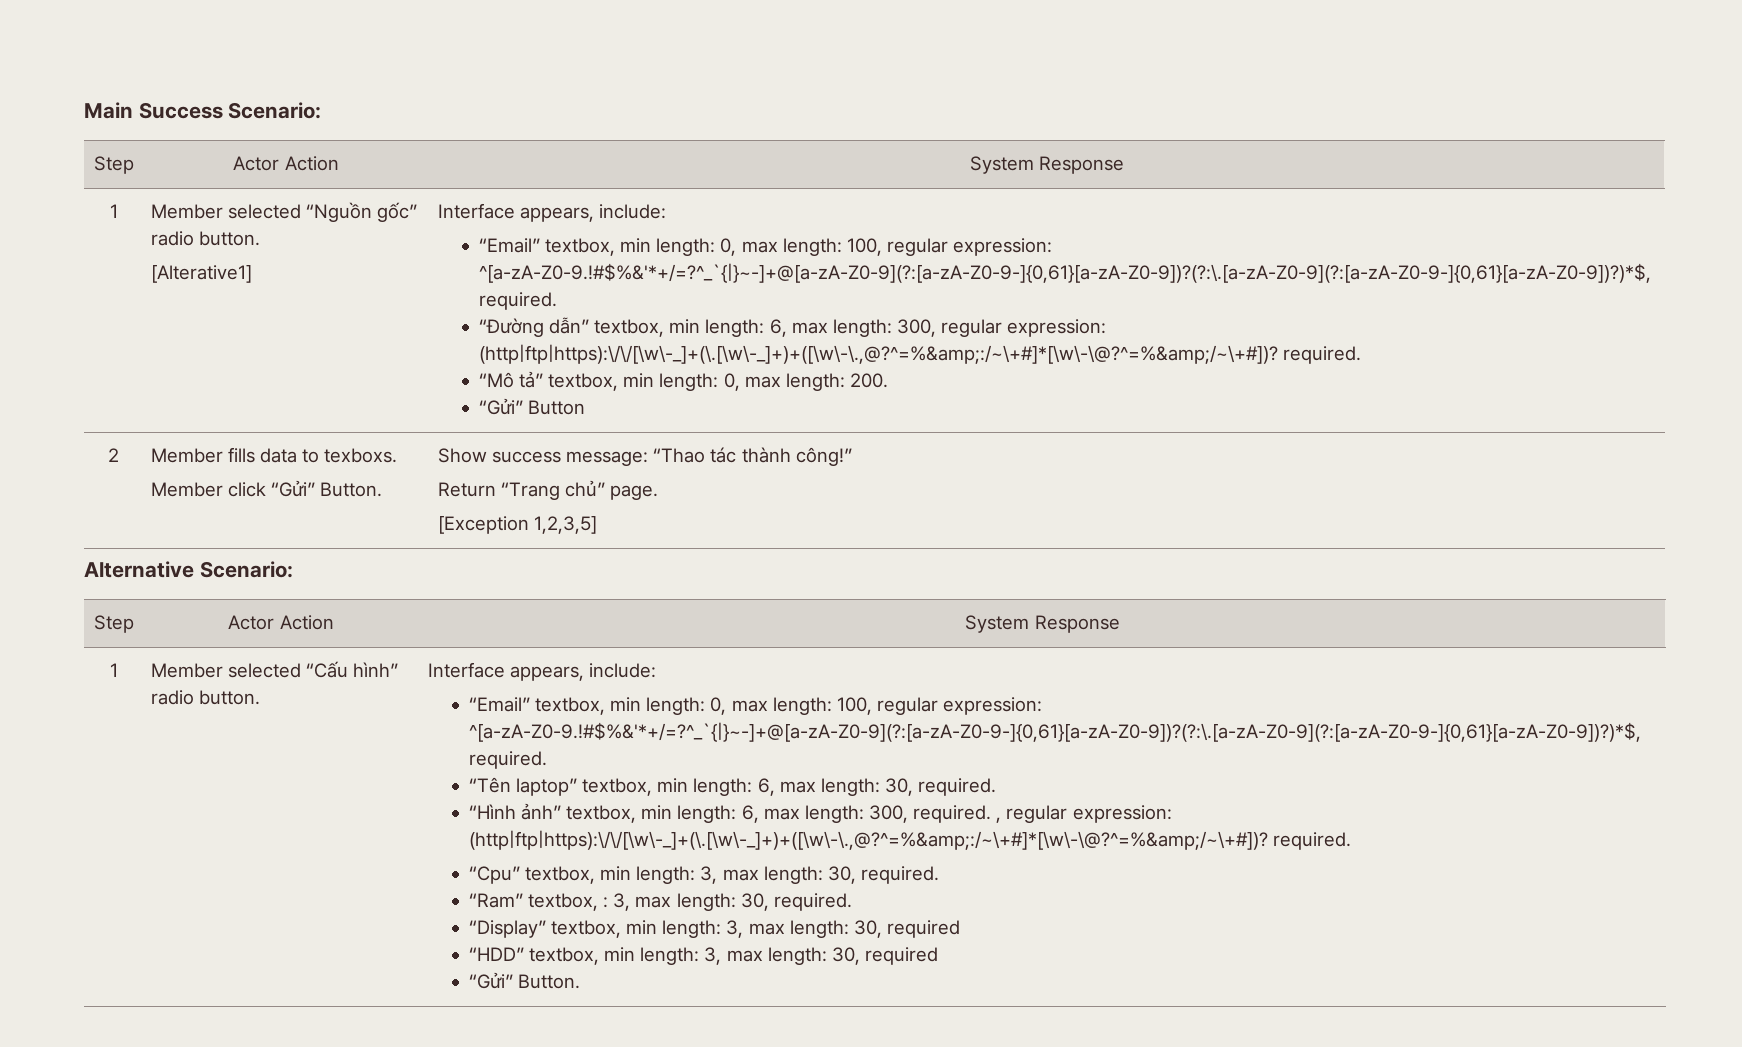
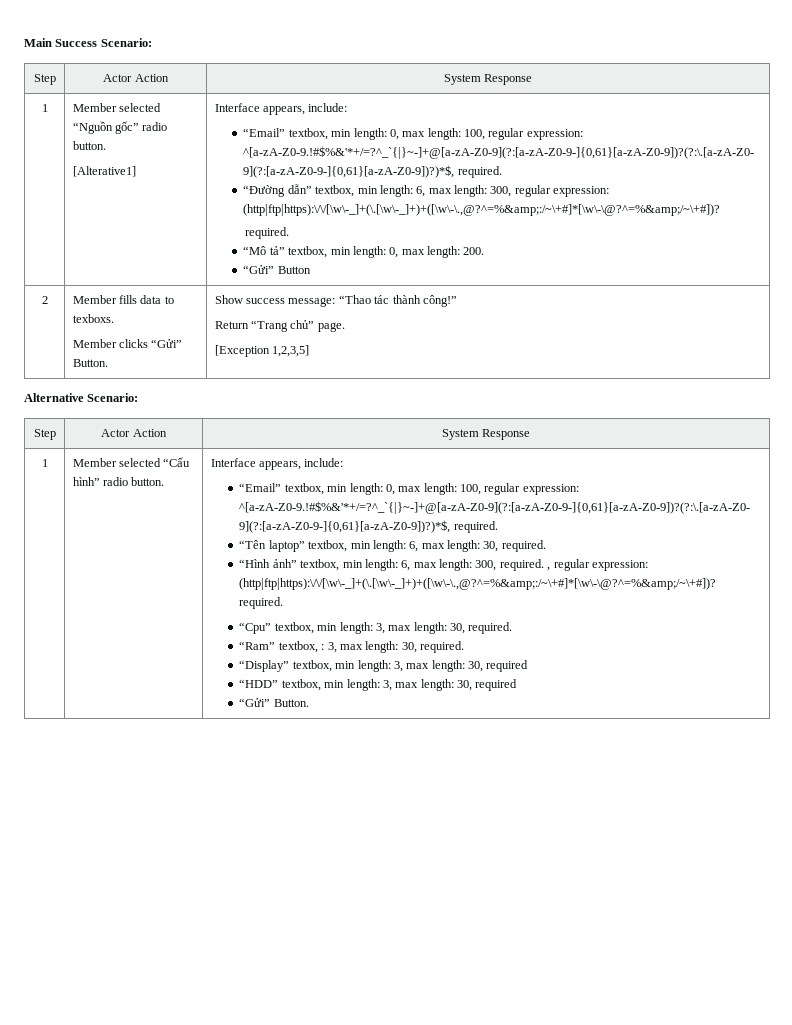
(1278, 354) none -> (721, 210) //
[228,482,267,497] click -> [119,339,149,348] clicks

